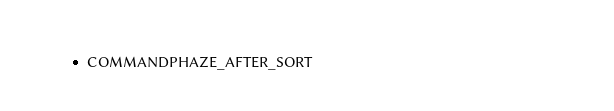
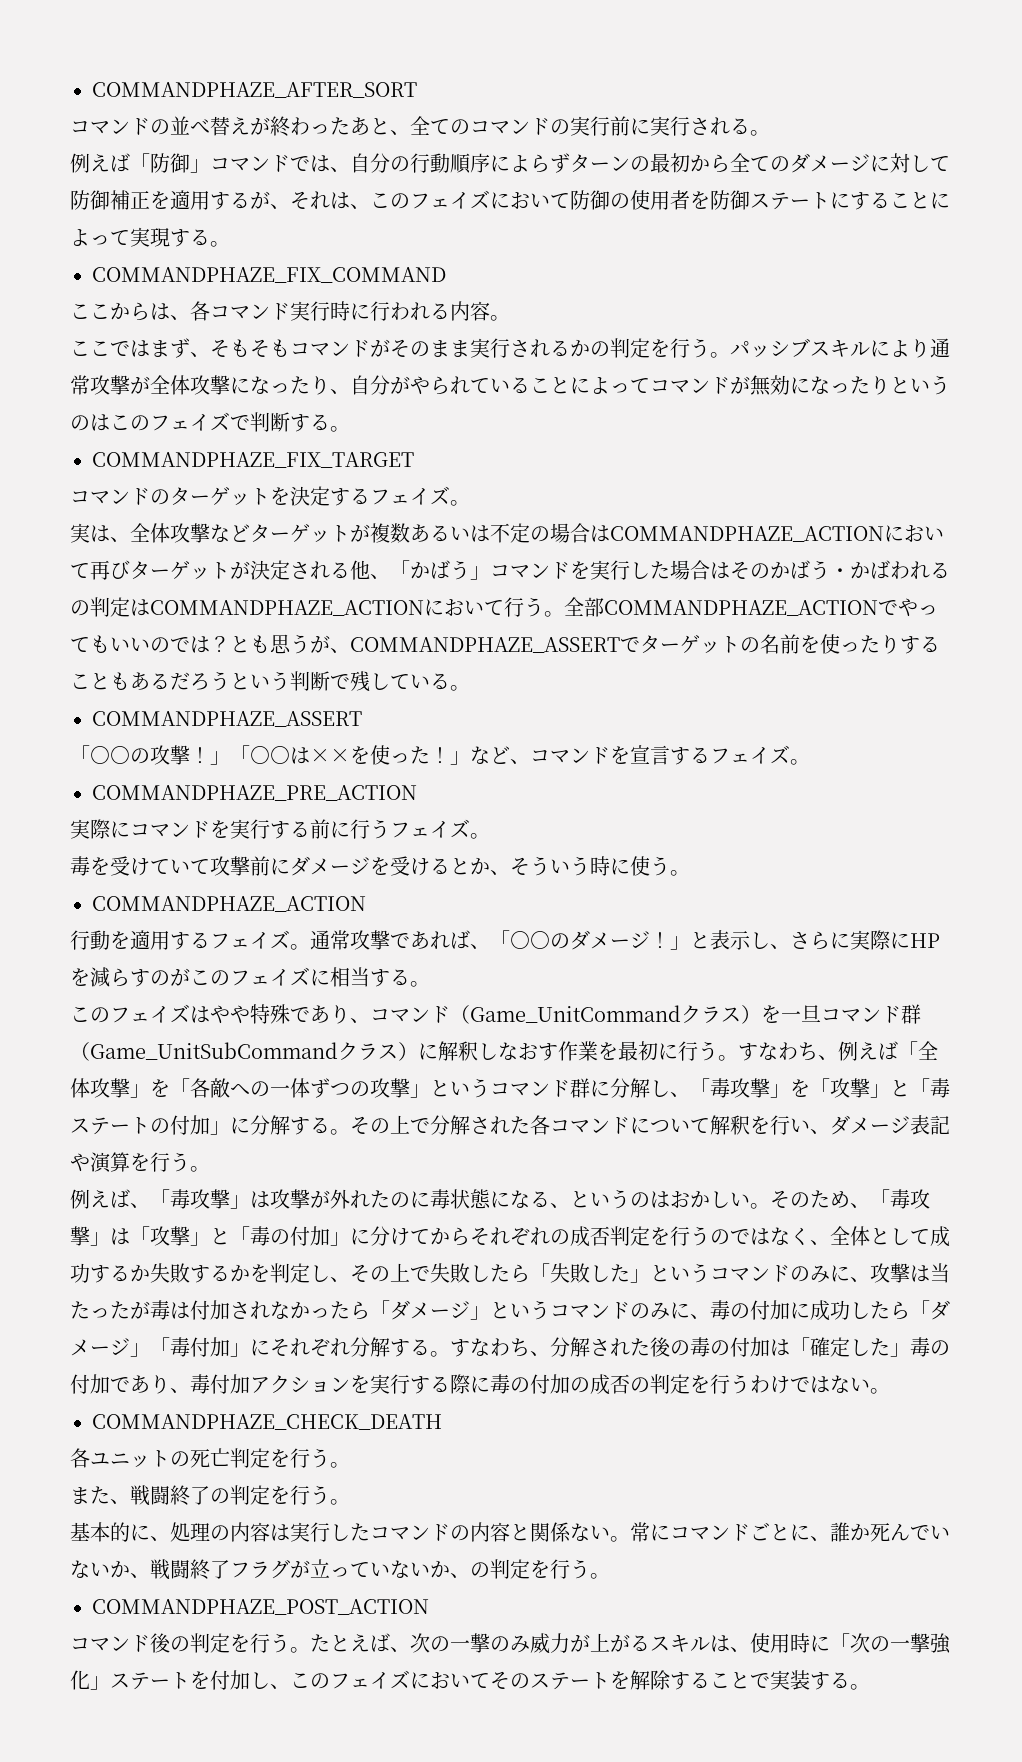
(314, 63) none -> [70,116,770,137] [70,153,950,174] [70,190,950,210] [70,227,230,247] [92,267,446,283] [70,301,510,321] [70,338,950,358] [70,375,950,396] [70,412,350,432] [92,452,414,468] [70,486,470,506] [70,523,944,543] [70,560,950,580] [70,597,938,617] [70,634,940,654] [70,671,470,692] [92,711,362,727] [70,745,810,765] [92,785,417,801] [70,819,490,839] [70,856,690,876] [92,896,366,912] [70,930,940,950] [70,967,430,987] [70,1004,921,1024] [70,1041,938,1061] [70,1078,950,1098] [70,1115,950,1135] [70,1152,210,1173] [70,1189,930,1209] [70,1226,950,1247] [70,1263,950,1283] [70,1300,950,1321] [70,1337,950,1357] [70,1374,890,1395] [92,1414,442,1430] [70,1448,350,1468] [70,1485,350,1506] [70,1522,950,1542] [70,1559,610,1580] [92,1599,429,1615] [70,1633,951,1654] [70,1670,870,1690] // コマンドの並べ替えが終わったあと、全てのコマンドの実行前に実行される。 // 例えば「防御」コマンドでは、自分の行動順序によらずターンの最初から全てのダメージに対して防御補正を適用するが、それは、このフェイズにおいて防御の使用者を防御ステートにすることによって実現する。 // COMMANDPHAZE_FIX_COMMAND // ここからは、各コマンド実行時に行われる内容。 // ここではまず、そもそもコマンドがそのまま実行されるかの判定を行う。パッシブスキルにより通常攻撃が全体攻撃になったり、自分がやられていることによってコマンドが無効になったりというのはこのフェイズで判断する。 // COMMANDPHAZE_FIX_TARGET // コマンドのターゲットを決定するフェイズ。 // 実は、全体攻撃などターゲットが複数あるいは不定の場合はCOMMANDPHAZE_ACTIONにおいて再びターゲットが決定される他、「かばう」コマンドを実行した場合はそのかばう・かばわれるの判定はCOMMANDPHAZE_ACTIONにおいて行う。全部COMMANDPHAZE_ACTIONでやってもいいのでは？とも思うが、COMMANDPHAZE_ASSERTでターゲットの名前を使ったりすることもあるだろうという判断で残している。 // COMMANDPHAZE_ASSERT // 「○○の攻撃！」「○○は××を使った！」など、コマンドを宣言するフェイズ。 // COMMANDPHAZE_PRE_ACTION // 実際にコマンドを実行する前に行うフェイズ。 // 毒を受けていて攻撃前にダメージを受けるとか、そういう時に使う。 // COMMANDPHAZE_ACTION // 行動を適用するフェイズ。通常攻撃であれば、「○○のダメージ！」と表示し、さらに実際にHPを減らすのがこのフェイズに相当する。 // このフェイズはやや特殊であり、コマンド（Game_UnitCommandクラス）を一旦コマンド群（Game_UnitSubCommandクラス）に解釈しなおす作業を最初に行う。すなわち、例えば「全体攻撃」を「各敵への一体ずつの攻撃」というコマンド群に分解し、「毒攻撃」を「攻撃」と「毒ステートの付加」に分解する。その上で分解された各コマンドについて解釈を行い、ダメージ表記や演算を行う。 // 例えば、「毒攻撃」は攻撃が外れたのに毒状態になる、というのはおかしい。そのため、「毒攻撃」は「攻撃」と「毒の付加」に分けてからそれぞれの成否判定を行うのではなく、全体として成功するか失敗するかを判定し、その上で失敗したら「失敗した」というコマンドのみに、攻撃は当たったが毒は付加されなかったら「ダメージ」というコマンドのみに、毒の付加に成功したら「ダメージ」「毒付加」にそれぞれ分解する。すなわち、分解された後の毒の付加は「確定した」毒の付加であり、毒付加アクションを実行する際に毒の付加の成否の判定を行うわけではない。 // COMMANDPHAZE_CHECK_DEATH // 各ユニットの死亡判定を行う。 // また、戦闘終了の判定を行う。 // 基本的に、処理の内容は実行したコマンドの内容と関係ない。常にコマンドごとに、誰か死んでいないか、戦闘終了フラグが立っていないか、の判定を行う。 // COMMANDPHAZE_POST_ACTION // コマンド後の判定を行う。たとえば、次の一撃のみ威力が上がるスキルは、使用時に「次の一撃強化」ステートを付加し、このフェイズにおいてそのステートを解除することで実装する。

